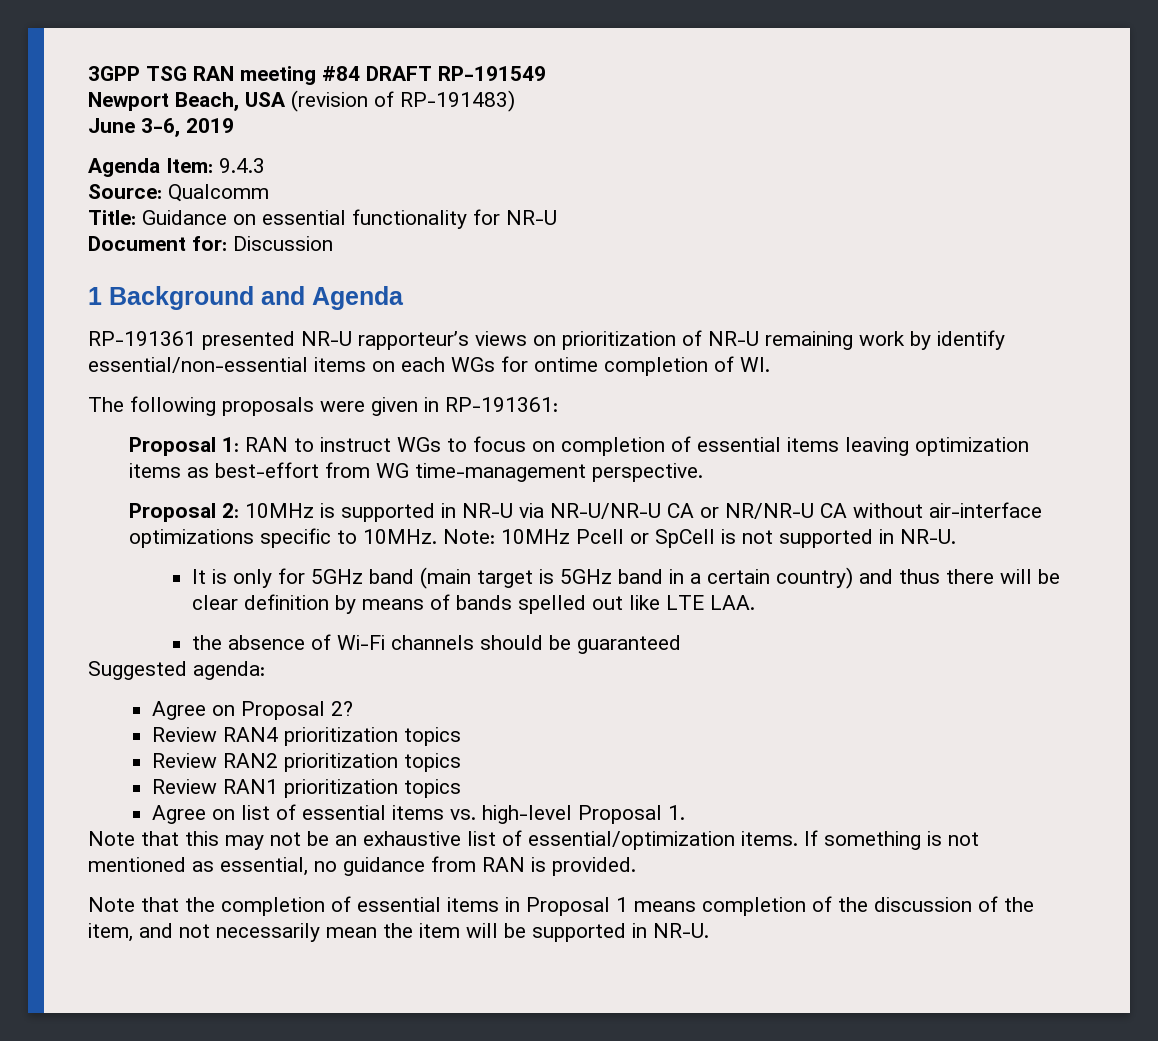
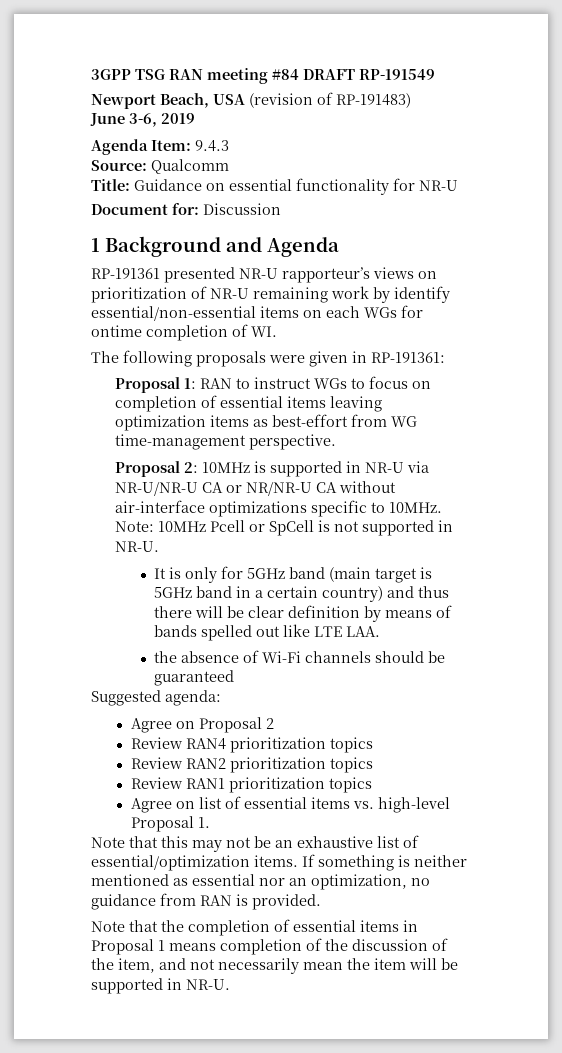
[330,701,353,716] 2? -> [265,718,274,729] 2
[948,832,979,846] not -> [414,855,467,867] neither
[220,857,308,876] essential, -> [192,874,407,890] essential nor an optimization,

